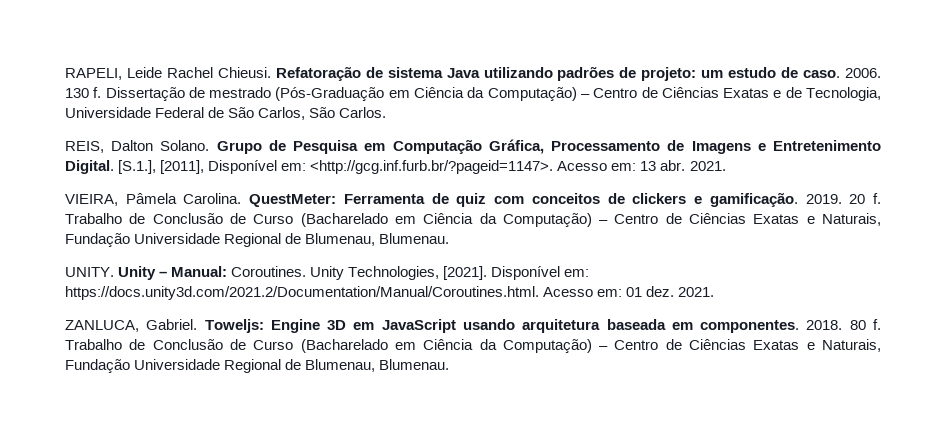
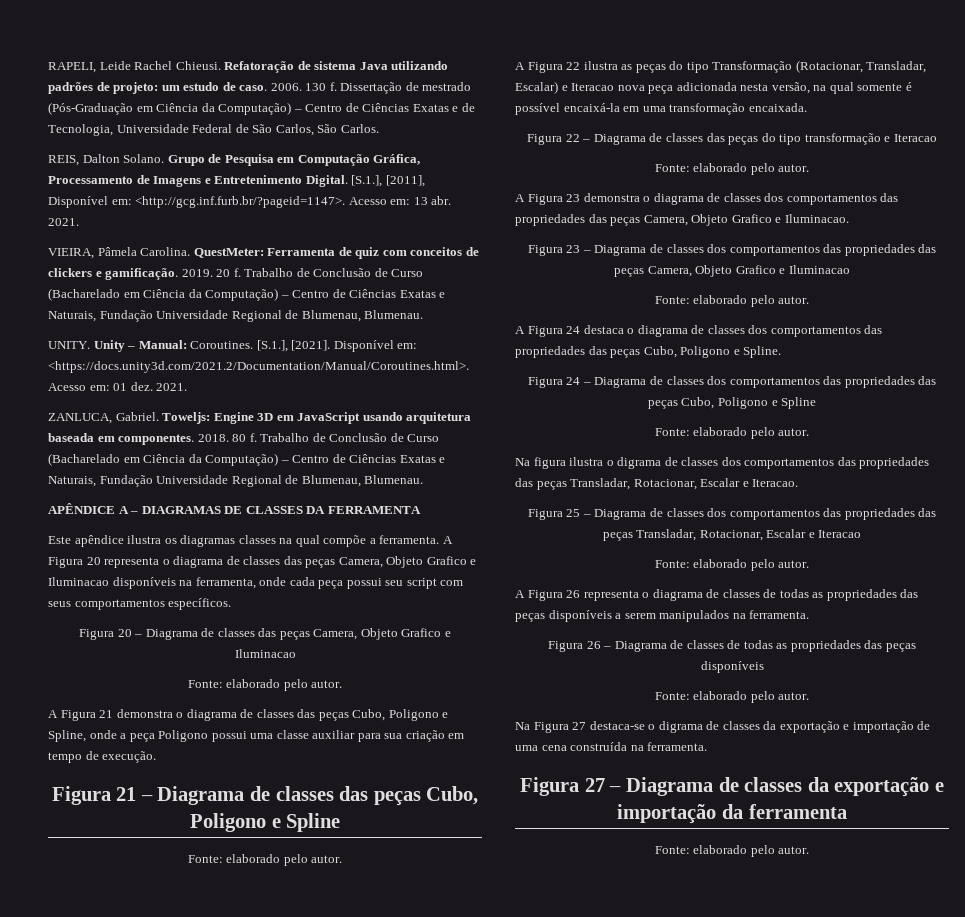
[310,266,440,280] Unity Technologies, -> [256,340,288,352] [S.1.],
[65,286,539,300] https://docs.unity3d.com/2021.2/Documentation/Manual/Coroutines.html. -> [48,361,469,373] <https://docs.unity3d.com/2021.2/Documentation/Manual/Coroutines.html>.
(450, 364) none -> [48,503,421,514] [48,535,453,547] [48,556,477,568] [48,577,464,589] [48,598,232,610] [79,628,451,640] [234,649,296,658] [187,679,343,691] [48,709,449,721] [48,730,465,742] [48,751,157,763] [51,786,479,806] [189,813,341,832] [187,854,343,866] [515,60,927,73] [515,81,912,94] [515,103,807,115] [527,133,937,145] [654,163,810,175] [515,193,899,205] [515,214,849,226] [527,244,937,256] [614,265,850,277] [654,295,810,307] [515,325,883,337] [515,346,782,358] [527,376,937,388] [647,397,817,409] [654,427,810,439] [515,457,930,469] [515,478,799,490] [527,508,937,520] [602,529,862,541] [654,559,810,571] [515,589,919,601] [515,610,810,622] [548,640,916,652] [700,661,764,673] [654,691,810,703] [515,721,931,733] [515,742,708,751] [520,777,944,797] [617,804,847,824] [654,845,810,857] // APÊNDICE A – DIAGRAMAS DE CLASSES DA FERRAMENTA // Este apêndice ilustra os diagramas classes na qual compõe a ferramenta. A Figura 20 representa o diagrama de classes das peças Camera, Objeto Grafico e Iluminacao disponíveis na ferramenta, onde cada peça possui seu script com seus comportamentos específicos. // Figura 20 – Diagrama de classes das peças Camera, Objeto Grafico e Iluminacao // Fonte: elaborado pelo autor. // A Figura 21 demonstra o diagrama de classes das peças Cubo, Poligono e Spline, onde a peça Poligono possui uma classe auxiliar para sua criação em tempo de execução. // Figura 21 – Diagrama de classes das peças Cubo, Poligono e Spline // Fonte: elaborado pelo autor. // A Figura 22 ilustra as peças do tipo Transformação (Rotacionar, Transladar, Escalar) e Iteracao nova peça adicionada nesta versão, na qual somente é possível encaixá-la em uma transformação encaixada. // Figura 22 – Diagrama de classes das peças do tipo transformação e Iteracao // Fonte: elaborado pelo autor. // A Figura 23 demonstra o diagrama de classes dos comportamentos das propriedades das peças Camera, Objeto Grafico e Iluminacao. // Figura 23 – Diagrama de classes dos comportamentos das propriedades das peças Camera, Objeto Grafico e Iluminacao // Fonte: elaborado pelo autor. // A Figura 24 destaca o diagrama de classes dos comportamentos das propriedades das peças Cubo, Poligono e Spline. // Figura 24 – Diagrama de classes dos comportamentos das propriedades das peças Cubo, Poligono e Spline // Fonte: elaborado pelo autor. // Na figura ilustra o digrama de classes dos comportamentos das propriedades das peças Transladar, Rotacionar, Escalar e Iteracao. // Figura 25 – Diagrama de classes dos comportamentos das propriedades das peças Transladar, Rotacionar, Escalar e Iteracao // Fonte: elaborado pelo autor. // A Figura 26 representa o diagrama de classes de todas as propriedades das peças disponíveis a serem manipulados na ferramenta. // Figura 26 – Diagrama de classes de todas as propriedades das peças disponíveis // Fonte: elaborado pelo autor. // Na Figura 27 destaca-se o digrama de classes da exportação e importação de uma cena construída na ferramenta. // Figura 27 – Diagrama de classes da exportação e importação da ferramenta // Fonte: elaborado pelo autor.

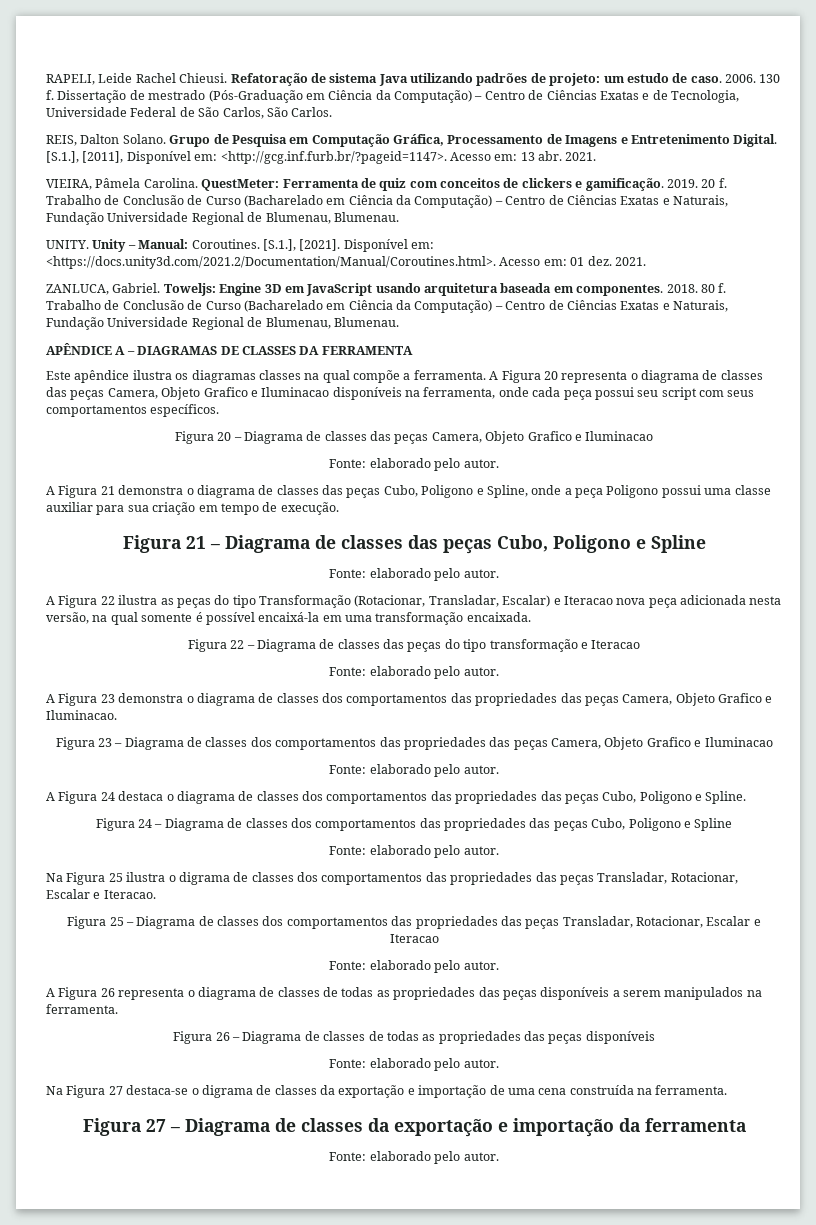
[533,457,566,469] figura -> [66,872,123,885] Figura 25

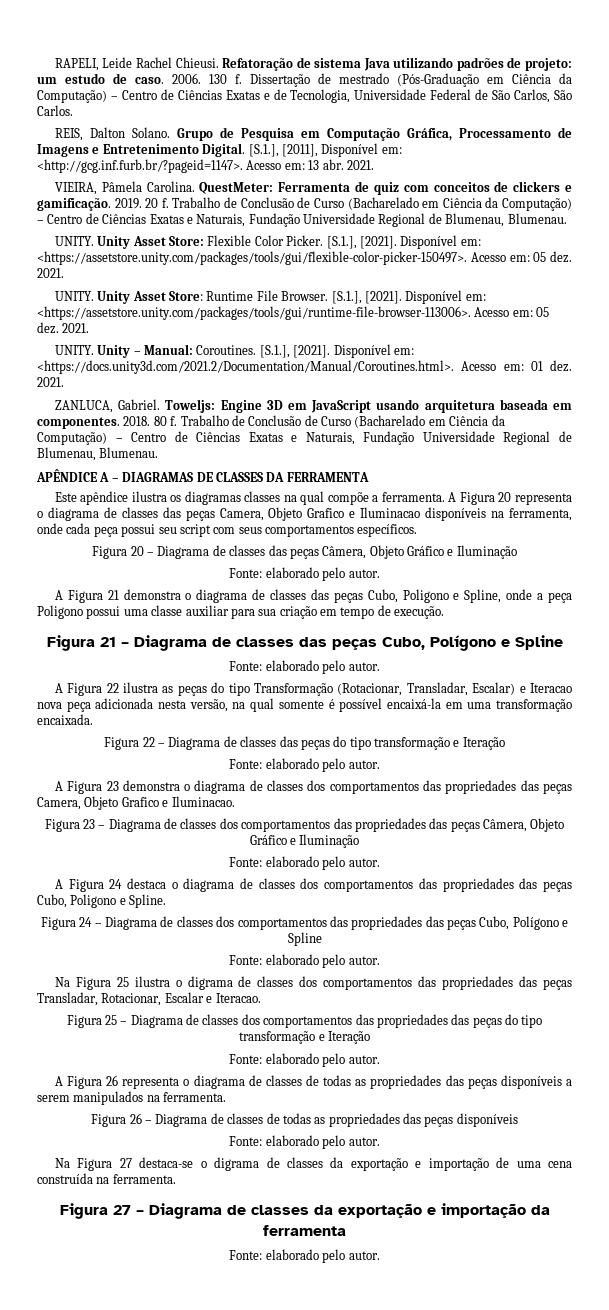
(399, 217) none -> [54,235,481,249] [37,251,572,265] [37,268,64,278] [54,290,486,304] [37,306,550,320] [37,322,90,334] // UNITY. Unity Asset Store: Flexible Color Picker. [S.1.], [2021]. Disponível em: <https://assetstore.unity.com/packages/tools/gui/flexible-color-picker-150497>. Acesso em: 05 dez. 2021. // UNITY. Unity Asset Store: Runtime File Browser. [S.1.], [2021]. Disponível em: <https://assetstore.unity.com/packages/tools/gui/runtime-file-browser-113006>. Acesso em: 05 dez. 2021.
[431,431,654,444] Camera, Objeto Grafico e Iluminacao -> [322,545,517,559] Câmera, Objeto Gráfico e Iluminação
[552,535,631,553] Poligono -> [429,635,496,651] Polígono
[591,640,641,649] Iteracao -> [462,737,505,750] Iteração
[551,737,773,750] Camera, Objeto Grafico e Iluminacao -> [483,818,565,832] [249,834,360,848] Câmera, Objeto Gráfico e Iluminação
[628,818,681,831] Poligono -> [512,916,559,930] Polígono
[562,916,761,928] [389,934,439,943] Transladar, Rotacionar, Escalar e Iteracao -> [505,1014,543,1028] [239,1031,370,1044] do tipo transformação e Iteração

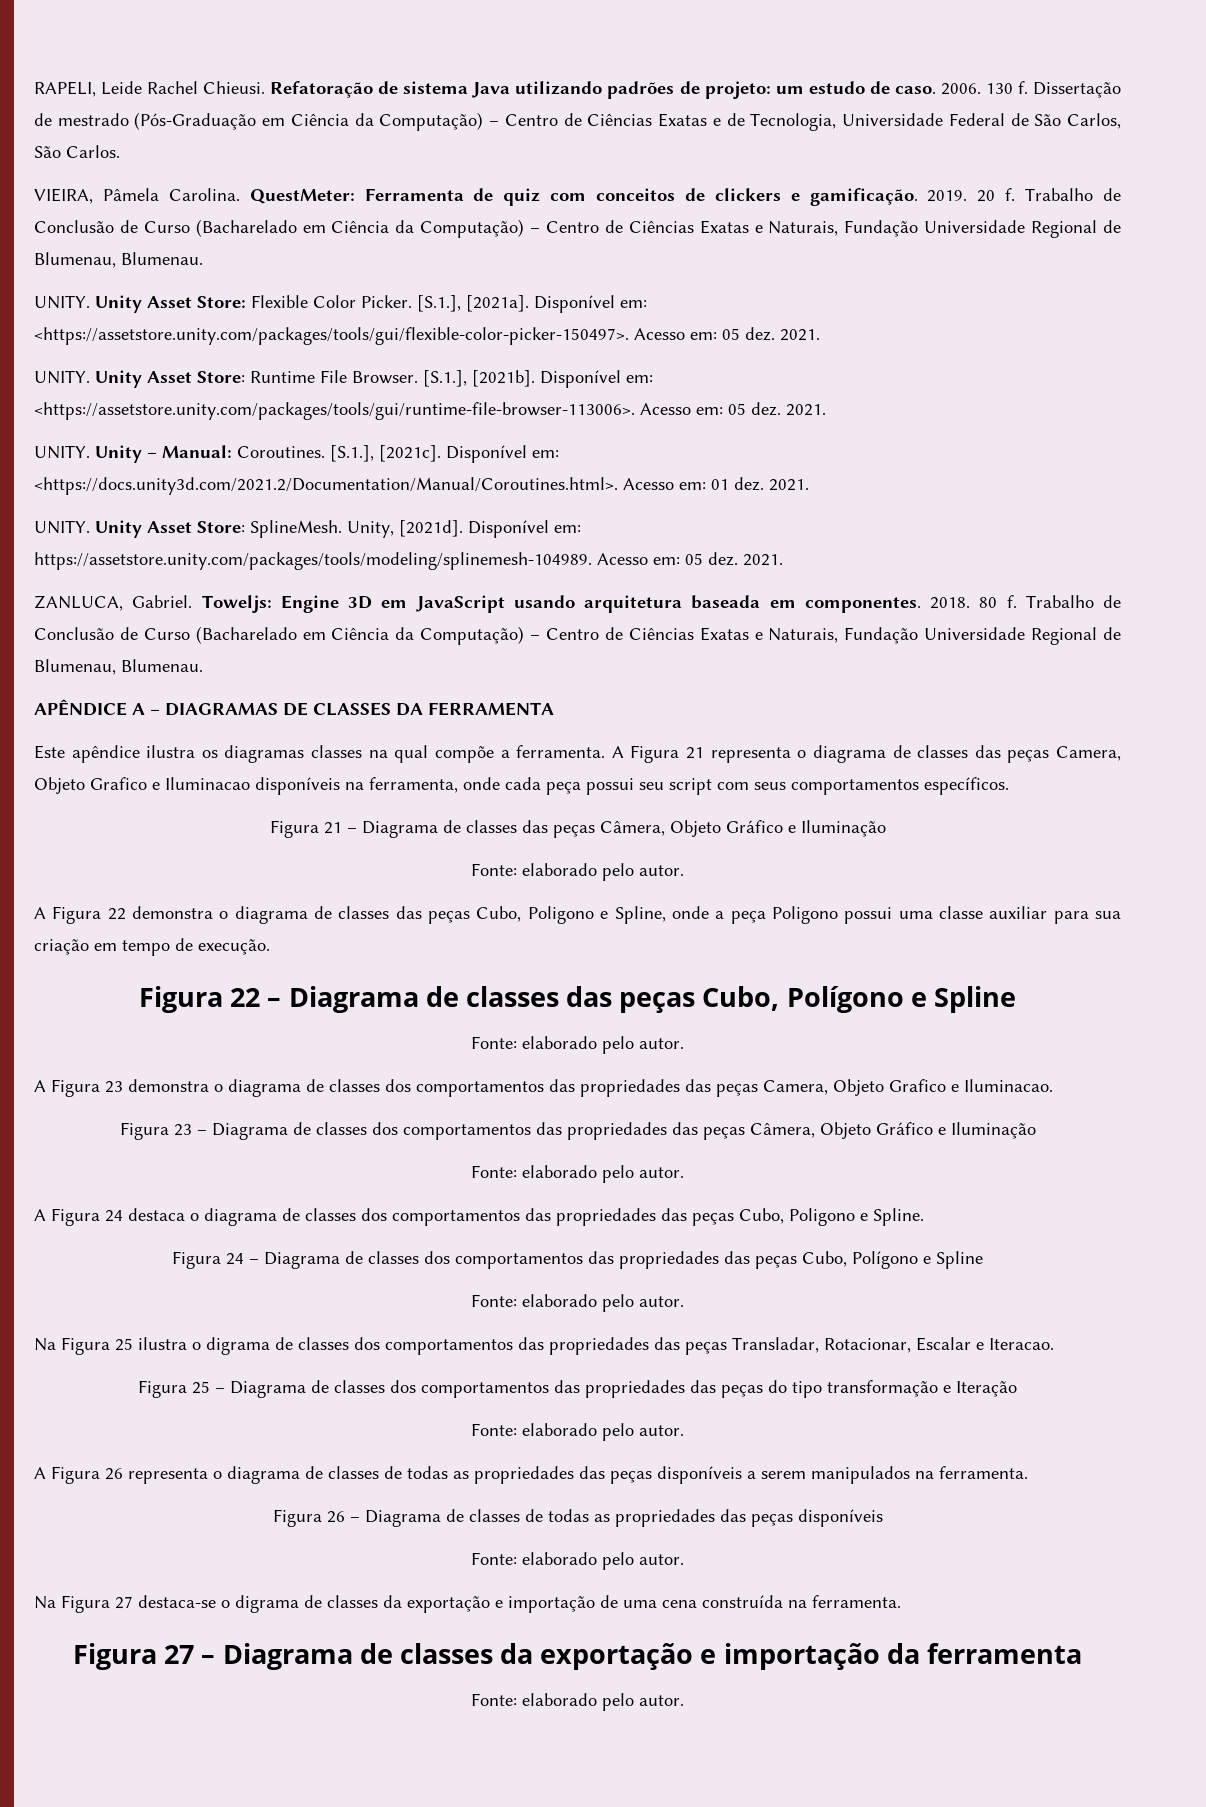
[54,127,572,141] [37,143,402,157] [37,159,374,173] // REIS, Dalton Solano. Grupo de Pesquisa em Computação Gráfica, Processamento de Imagens e Entretenimento Digital. [S.1.], [2011], Disponível em: <http://gcg.inf.furb.br/?pageid=1147>. Acesso em: 13 abr. 2021. -> (120, 151) none
[359,236,397,249] [2021]. -> [466,295,529,312] [2021a].
[364,291,402,304] [2021]. -> [472,370,535,387] [2021b].
[293,345,331,358] [2021]. -> [379,445,441,462] [2021c].
(64, 382) none -> [34,520,581,538] [34,552,783,570] // UNITY. Unity Asset Store: SplineMesh. Unity, [2021d]. Disponível em: https://assetstore.unity.com/packages/tools/modeling/splinemesh-104989. Acesso em: 05 dez. 2021.
[498,492,512,502] 20 -> [686,747,705,759] 21
[130,546,144,556] 20 -> [323,822,342,834] 21
[107,590,119,600] 21 -> [107,908,126,920] 22
[99,637,116,647] 21 -> [230,988,261,1007] 22
[54,682,573,696] [37,698,572,712] [37,714,93,725] [104,736,505,750] [229,758,380,772] // A Figura 22 ilustra as peças do tipo Transformação (Rotacionar, Transladar, Escalar) e Iteracao nova peça adicionada nesta versão, na qual somente é possível encaixá-la em uma transformação encaixada. // Figura 22 – Diagrama de classes das peças do tipo transformação e Iteração // Fonte: elaborado pelo autor. -> (684, 1043) none

